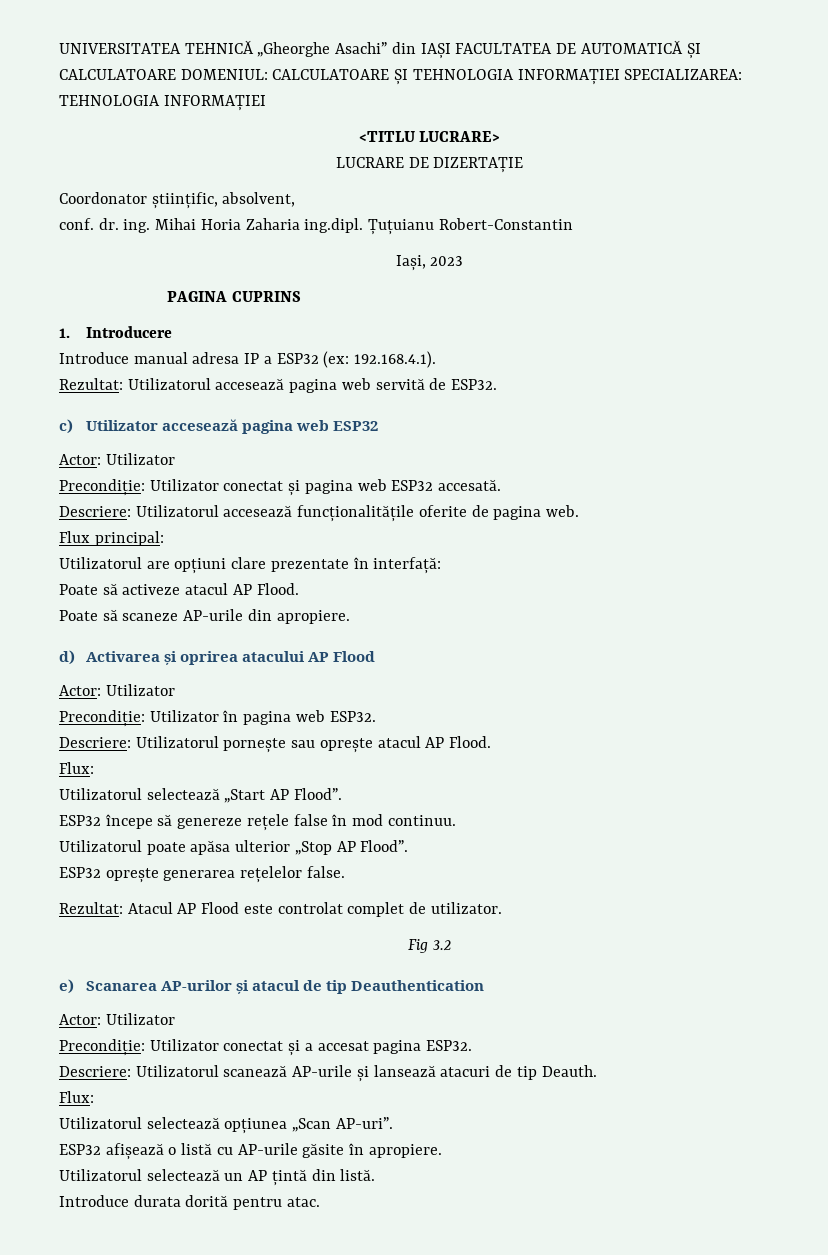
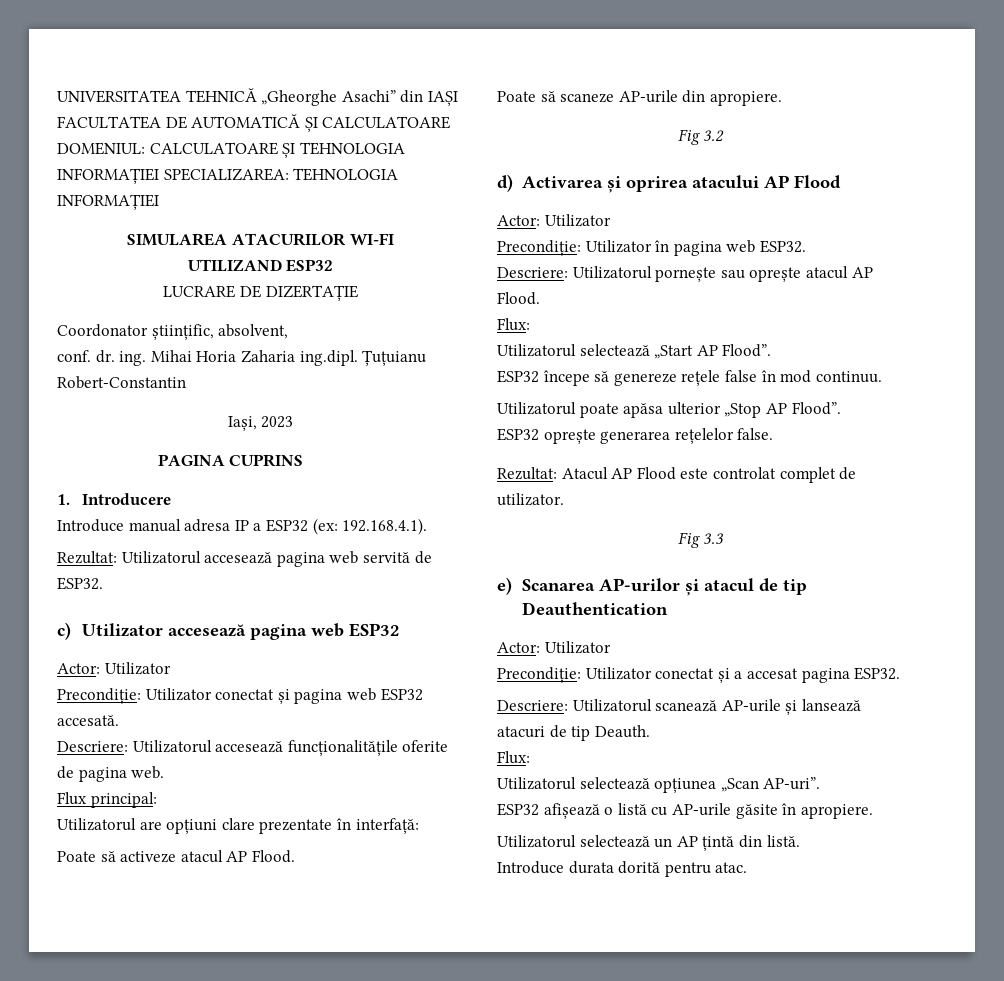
[358,131,501,142] <TITLU LUCRARE> -> [127,233,394,246] [187,259,334,272] SIMULAREA ATACURILOR WI-FI // UTILIZAND ESP32
(350, 617) none -> [677,129,725,145] // Fig 3.2
[432,940,451,951] 3.2 -> [703,533,725,544] 3.3

